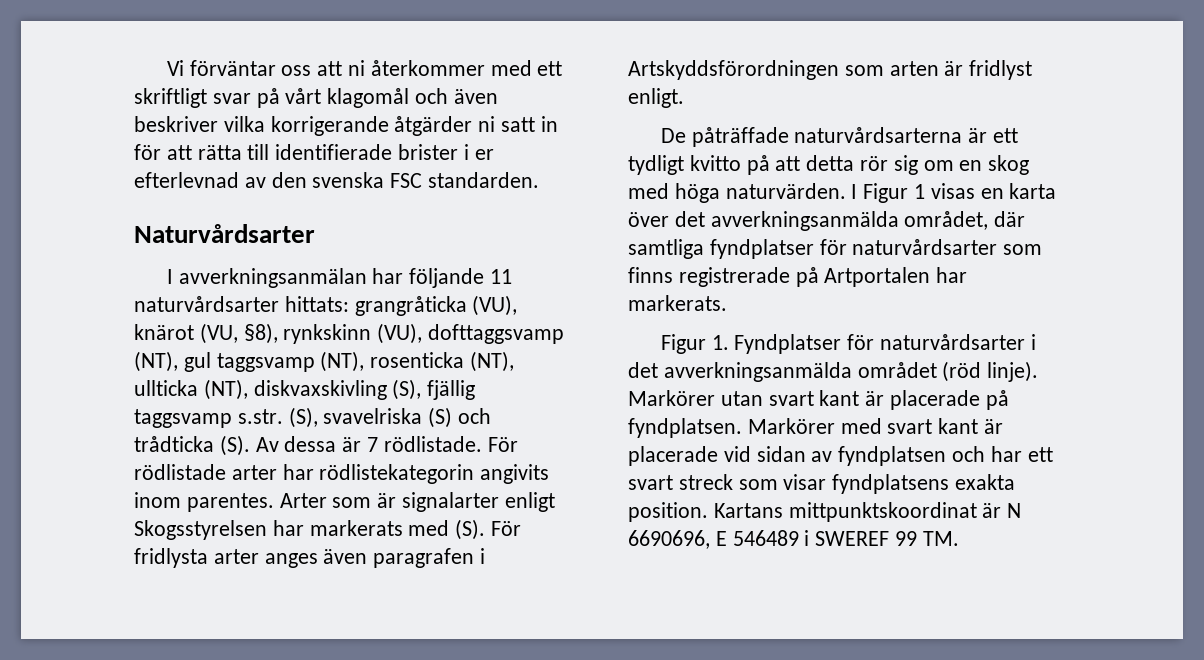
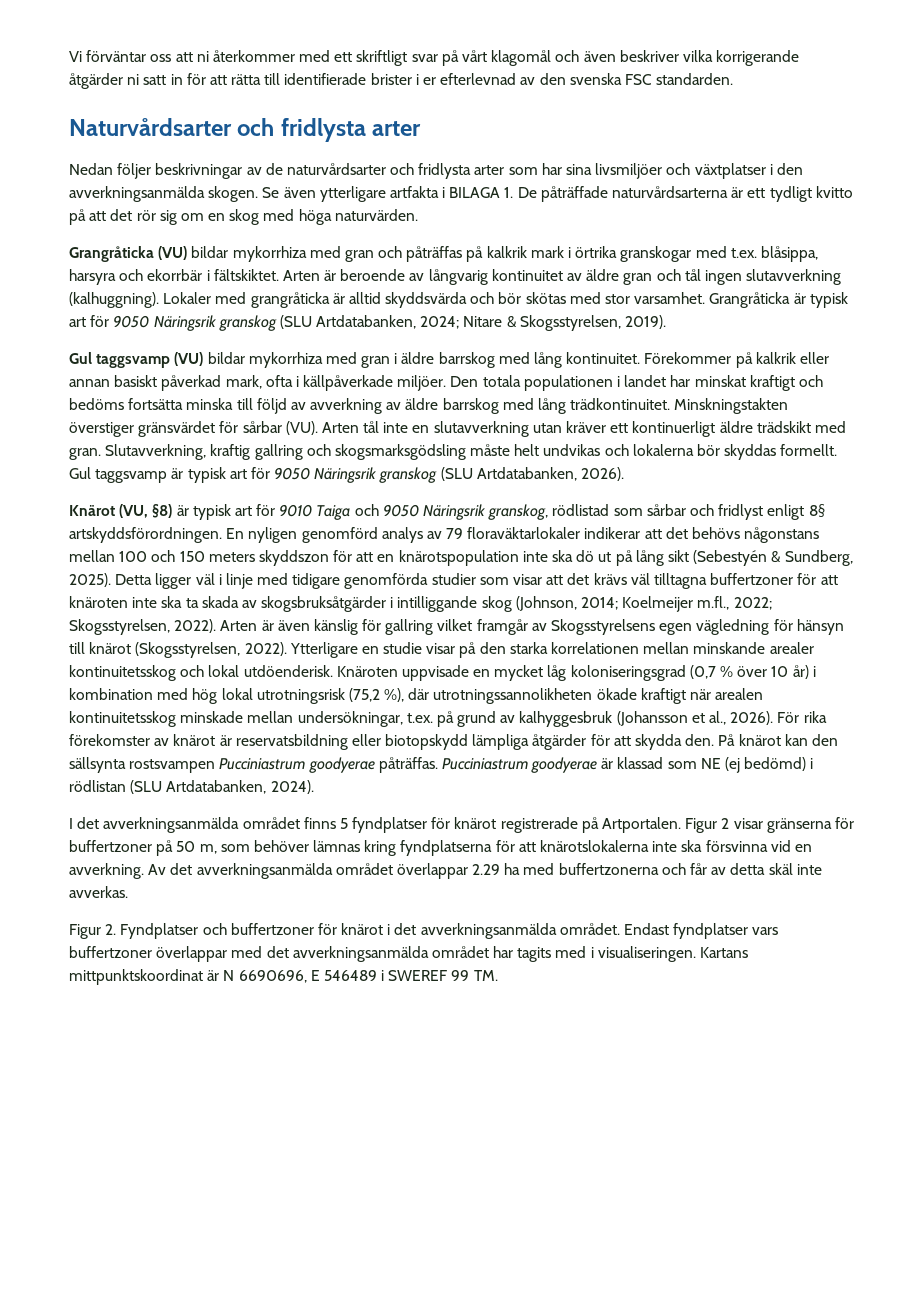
[166,268,513,288] [134,295,518,316] [134,323,565,344] [134,351,515,372] [134,379,476,400] [134,407,492,428] [134,435,518,456] [134,464,550,484] [134,492,555,512] [134,519,522,540] [134,548,486,568] [628,60,1033,80] [628,88,684,108] // I avverkningsanmälan har följande 11 naturvårdsarter hittats: grangråticka (VU), knärot (VU, §8), rynkskinn (VU), dofttaggsvamp (NT), gul taggsvamp (NT), rosenticka (NT), ullticka (NT), diskvaxskivling (S), fjällig taggsvamp s.str. (S), svavelriska (S) och trådticka (S). Av dessa är 7 rödlistade. För rödlistade arter har rödlistekategorin angivits inom parentes. Arter som är signalarter enligt Skogsstyrelsen har markerats med (S). För fridlysta arter anges även paragrafen i Artskyddsförordningen som arten är fridlyst enligt. // -> [237,118,422,142] [69,163,803,179] [69,186,514,202] och fridlysta arter // Nedan följer beskrivningar av de naturvårdsarter och fridlysta arter som har sina livsmiljöer och växtplatser i den avverkningsanmälda skogen. Se även ytterligare artfakta i BILAGA 1.
[806,155,855,171] detta -> [110,209,133,221] det
[851,183,1057,203] [628,211,1026,231] [628,239,1043,259] [628,267,968,287] [628,295,727,311] [660,334,1036,354] [628,361,1039,382] [628,390,1009,410] [628,418,1004,438] [628,446,1053,466] [628,474,1016,494] [628,502,708,522] I Figur 1 visas en karta över det avverkningsanmälda området, där samtliga fyndplatser för naturvårdsarter som finns registrerade på Artportalen har markerats. // Figur 1. Fyndplatser för naturvårdsarter i det avverkningsanmälda området (röd linje). Markörer utan svart kant är placerade på fyndplatsen. Markörer med svart kant är placerade vid sidan av fyndplatsen och har ett svart streck som visar fyndplatsens exakta position. -> [69,246,818,262] [69,269,842,285] [69,292,848,308] [69,315,667,331] [69,352,829,368] [69,375,823,391] [69,398,789,414] [69,421,846,437] [69,444,838,460] [69,467,625,483] [69,504,825,520] [69,527,820,543] [69,550,853,566] [69,573,838,589] [69,596,772,612] [69,619,844,635] [69,642,814,658] [69,665,816,681] [69,688,764,704] [69,711,827,727] [69,734,838,750] [69,757,814,773] [69,780,314,794] [69,817,854,833] [69,840,812,856] [69,863,822,879] [69,886,128,898] [69,923,779,939] [69,946,696,962] // Grangråticka (VU) bildar mykorrhiza med gran och påträffas på kalkrik mark i örtrika granskogar med t.ex. blåsippa, harsyra och ekorrbär i fältskiktet. Arten är beroende av långvarig kontinuitet av äldre gran och tål ingen slutavverkning (kalhuggning). Lokaler med grangråticka är alltid skyddsvärda och bör skötas med stor varsamhet. Grangråticka är typisk art för 9050 Näringsrik granskog (SLU Artdatabanken, 2024; Nitare & Skogsstyrelsen, 2019). // Gul taggsvamp (VU) bildar mykorrhiza med gran i äldre barrskog med lång kontinuitet. Förekommer på kalkrik eller annan basiskt påverkad mark, ofta i källpåverkade miljöer. Den totala populationen i landet har minskat kraftigt och bedöms fortsätta minska till följd av avverkning av äldre barrskog med lång trädkontinuitet. Minskningstakten överstiger gränsvärdet för sårbar (VU). Arten tål inte en slutavverkning utan kräver ett kontinuerligt äldre trädskikt med gran. Slutavverkning, kraftig gallring och skogsmarksgödsling måste helt undvikas och lokalerna bör skyddas formellt. Gul taggsvamp är typisk art för 9050 Näringsrik granskog (SLU Artdatabanken, 2026). // Knärot (VU, §8) är typisk art för 9010 Taiga och 9050 Näringsrik granskog, rödlistad som sårbar och fridlyst enligt 8§ artskyddsförordningen. En nyligen genomförd analys av 79 floraväktarlokaler indikerar att det behövs någonstans mellan 100 och 150 meters skyddszon för att en knärotspopulation inte ska dö ut på lång sikt (Sebestyén & Sundberg, 2025). Detta ligger väl i linje med tidigare genomförda studier som visar att det krävs väl tilltagna buffertzoner för att knäroten inte ska ta skada av skogsbruksåtgärder i intilliggande skog (Johnson, 2014; Koelmeijer m.fl., 2022; Skogsstyrelsen, 2022). Arten är även känslig för gallring vilket framgår av Skogsstyrelsens egen vägledning för hänsyn till knärot (Skogsstyrelsen, 2022). Ytterligare en studie visar på den starka korrelationen mellan minskande arealer kontinuitetsskog och lokal utdöenderisk. Knäroten uppvisade en mycket låg koloniseringsgrad (0,7 % över 10 år) i kombination med hög lokal utrotningsrisk (75,2 %), där utrotningssannolikheten ökade kraftigt när arealen kontinuitetsskog minskade mellan undersökningar, t.ex. på grund av kalhyggesbruk (Johansson et al., 2026). För rika förekomster av knärot är reservatsbildning eller biotopskydd lämpliga åtgärder för att skydda den. På knärot kan den sällsynta rostsvampen Pucciniastrum goodyerae påträffas. Pucciniastrum goodyerae är klassad som NE (ej bedömd) i rödlistan (SLU Artdatabanken, 2024). // I det avverkningsanmälda området finns 5 fyndplatser för knärot registrerade på Artportalen. Figur 2 visar gränserna för buffertzoner på 50 m, som behöver lämnas kring fyndplatserna för att knärotslokalerna inte ska försvinna vid en avverkning. Av det avverkningsanmälda området överlappar 2.29 ha med buffertzonerna och får av detta skäl inte avverkas. // Figur 2. Fyndplatser och buffertzoner för knärot i det avverkningsanmälda området. Endast fyndplatser vars buffertzoner överlappar med det avverkningsanmälda området har tagits med i visualiseringen.

